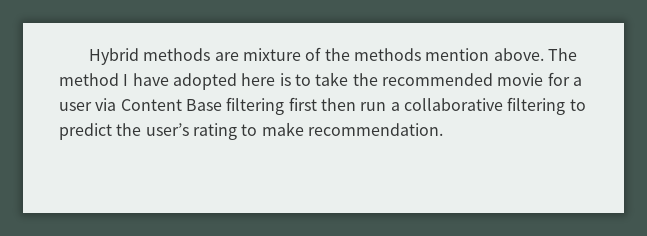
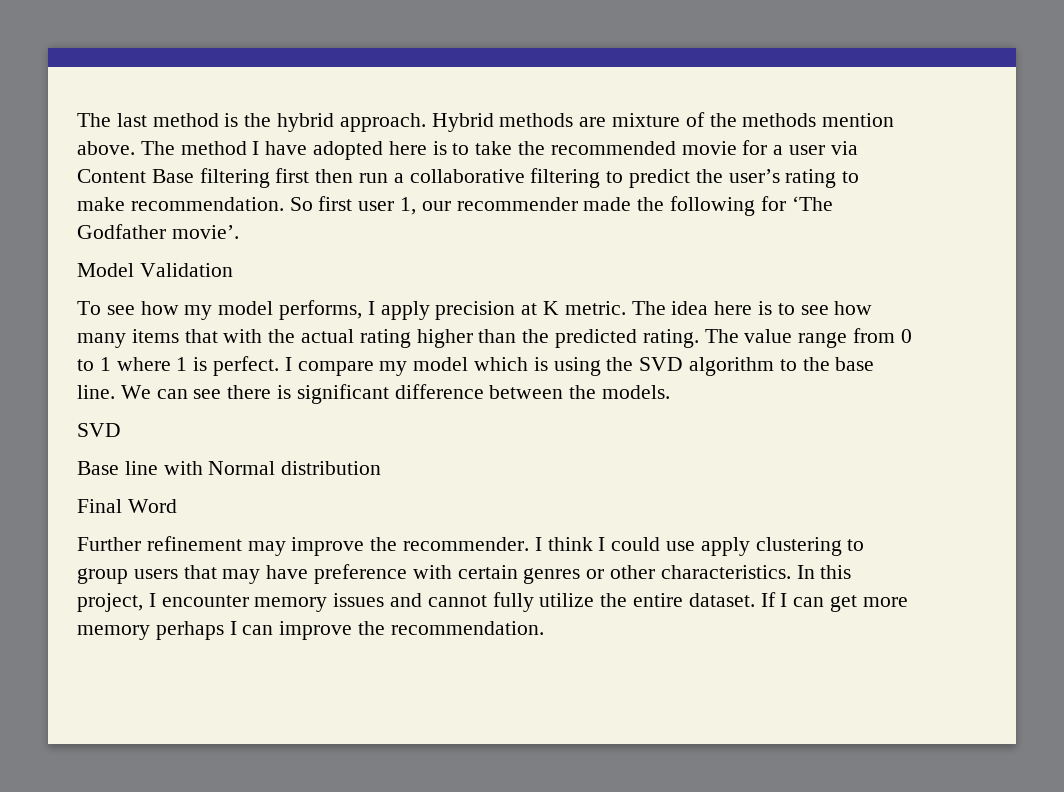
(88, 56) none -> [77,113,426,132] The last method is the hybrid approach.
(443, 129) none -> [289,196,833,216] [77,224,239,239] [77,263,233,277] [77,300,873,320] [77,328,912,348] [77,356,875,376] [77,384,671,404] [77,423,121,437] [77,461,382,475] [77,499,177,513] [77,536,865,556] [77,564,852,584] [77,592,908,612] [77,621,544,640] So first user 1, our recommender made the following for ‘The Godfather movie’. // Model Validation // To see how my model performs, I apply precision at K metric. The idea here is to see how many items that with the actual rating higher than the predicted rating. The value range from 0 to 1 where 1 is perfect. I compare my model which is using the SVD algorithm to the base line. We can see there is significant difference between the models. // SVD // Base line with Normal distribution // Final Word // Further refinement may improve the recommender. I think I could use apply clustering to group users that may have preference with certain genres or other characteristics. In this project, I encounter memory issues and cannot fully utilize the entire dataset. If I can get more memory perhaps I can improve the recommendation.

